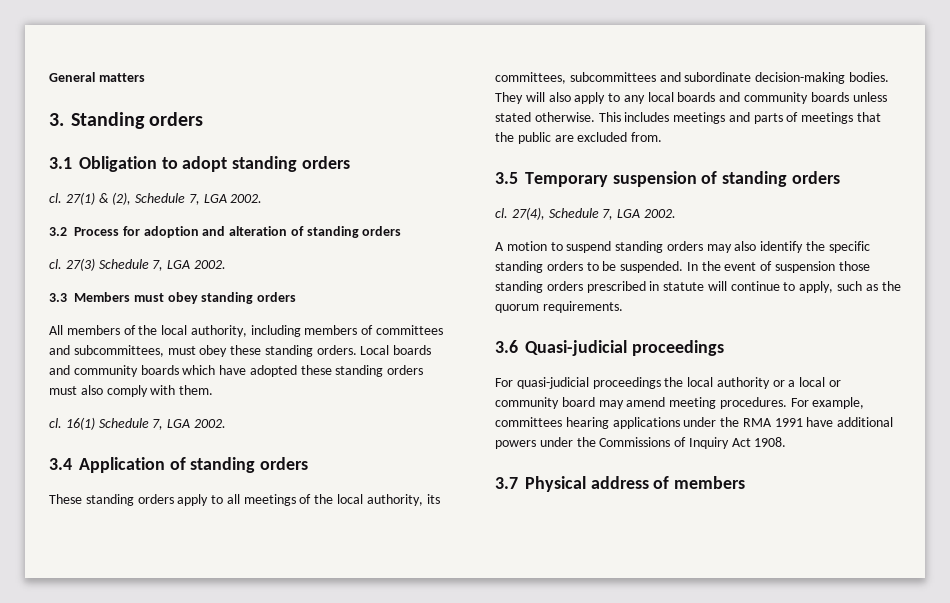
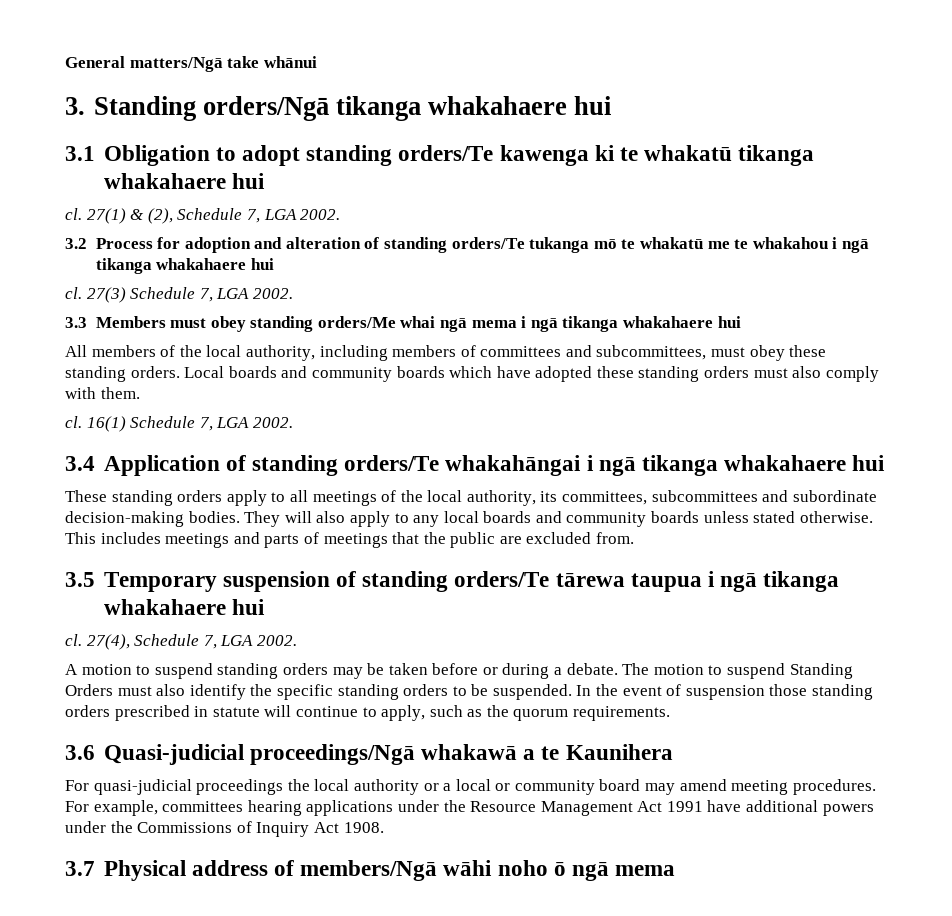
[98,73,145,82] matters -> [129,56,317,72] matters/Ngā take whānui
[149,112,204,126] orders -> [202,96,612,121] orders/Ngā tikanga whakahaere hui
[301,156,350,169] orders -> [398,145,815,166] [103,173,265,189] orders/Te kawenga ki te whakatū tikanga whakahaere hui
[362,226,402,236] orders -> [451,237,869,253] [95,258,274,274] orders/Te tukanga mō te whakatū me te whakahou i ngā tikanga whakahaere hui
[257,292,297,302] orders -> [317,316,741,332] orders/Me whai ngā mema i ngā tikanga whakahaere hui
[260,457,309,470] orders -> [344,455,886,476] orders/Te whakahāngai i ngā tikanga whakahaere hui
[791,171,840,184] orders -> [454,571,840,592] [103,599,265,615] orders/Te tārewa taupua i ngā tikanga whakahaere hui
(732, 248) none -> [367,663,853,679] [65,684,152,696] be taken before or during a debate. The motion to suspend Standing Orders must
[631,340,724,356] proceedings -> [249,744,673,765] proceedings/Ngā whakawā a te Kaunihera
[742,418,772,427] RMA -> [470,801,663,816] Resource Management Act
[674,476,746,489] members -> [300,860,676,881] members/Ngā wāhi noho ō ngā mema

